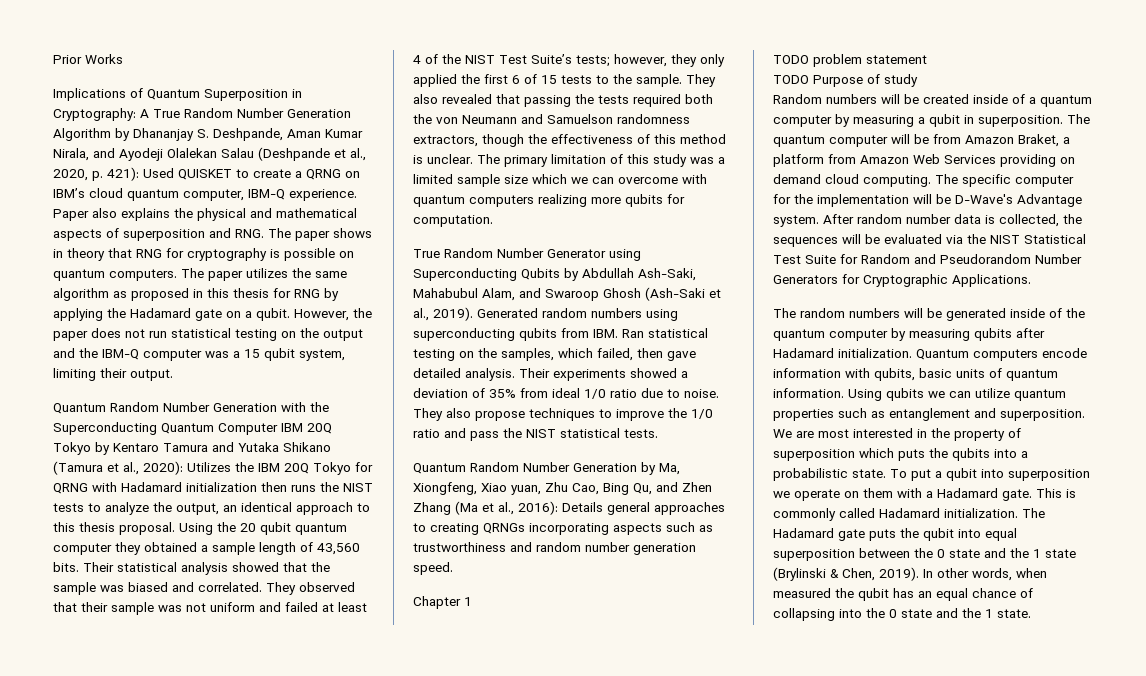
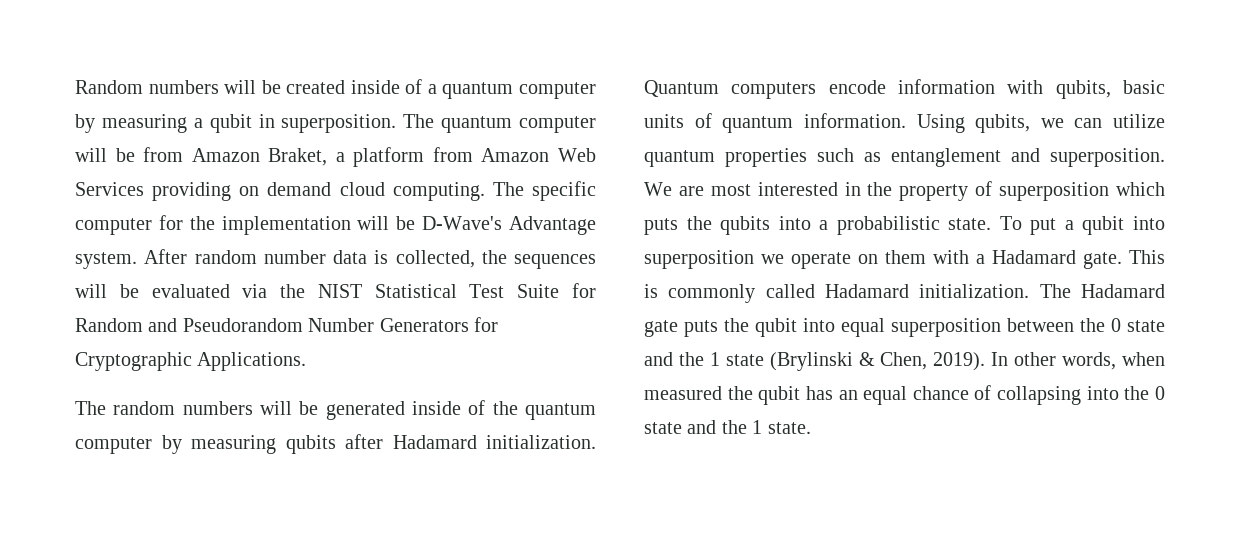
[53,54,123,64] [53,88,302,101] [53,108,351,121] [53,128,363,141] [53,147,366,161] [53,167,360,181] [53,188,357,201] [53,208,357,221] [53,228,372,241] [53,248,354,261] [53,268,347,281] [53,288,339,301] [53,308,372,321] [53,328,363,341] [53,348,345,361] [53,368,173,381] [53,402,329,414] [53,422,332,435] [53,442,331,455] [53,461,373,475] [53,482,373,494] [53,502,370,515] [53,522,347,535] [53,542,360,555] [53,562,330,575] [53,582,355,595] [53,602,367,615] [413,54,725,67] [413,74,716,87] [413,94,713,107] [413,114,690,124] [413,134,726,147] [413,154,725,167] [413,174,707,187] [413,194,685,207] [413,215,493,227] [413,248,641,261] [413,268,696,281] [413,287,721,301] [413,307,678,321] [413,328,708,341] [413,348,696,361] [413,368,688,381] [413,388,719,399] [413,408,713,421] [413,428,658,441] [413,462,680,475] [413,482,712,495] [413,501,725,515] [413,522,713,535] [413,542,696,555] [413,562,453,575] [413,596,472,609] [773,54,927,67] [773,74,918,87] Prior Works // Implications of Quantum Superposition in Cryptography: A True Random Number Generation Algorithm by Dhananjay S. Deshpande, Aman Kumar Nirala, and Ayodeji Olalekan Salau (Deshpande et al., 2020, p. 421): Used QUISKET to create a QRNG on IBM’s cloud quantum computer, IBM-Q experience. Paper also explains the physical and mathematical aspects of superposition and RNG. The paper shows in theory that RNG for cryptography is possible on quantum computers. The paper utilizes the same algorithm as proposed in this thesis for RNG by applying the Hadamard gate on a qubit. However, the paper does not run statistical testing on the output and the IBM-Q computer was a 15 qubit system, limiting their output. // Quantum Random Number Generation with the Superconducting Quantum Computer IBM 20Q Tokyo by Kentaro Tamura and Yutaka Shikano (Tamura et al., 2020): Utilizes the IBM 20Q Tokyo for QRNG with Hadamard initialization then runs the NIST tests to analyze the output, an identical approach to this thesis proposal. Using the 20 qubit quantum computer they obtained a sample length of 43,560 bits. Their statistical analysis showed that the sample was biased and correlated. They observed that their sample was not uniform and failed at least 4 of the NIST Test Suite’s tests; however, they only applied the first 6 of 15 tests to the sample. They also revealed that passing the tests required both the von Neumann and Samuelson randomness extractors, though the effectiveness of this method is unclear. The primary limitation of this study was a limited sample size which we can overcome with quantum computers realizing more qubits for computation. // True Random Number Generator using Superconducting Qubits by Abdullah Ash-Saki, Mahabubul Alam, and Swaroop Ghosh (Ash-Saki et al., 2019). Generated random numbers using superconducting qubits from IBM. Ran statistical testing on the samples, which failed, then gave detailed analysis. Their experiments showed a deviation of 35% from ideal 1/0 ratio due to noise. They also propose techniques to improve the 1/0 ratio and pass the NIST statistical tests. // Quantum Random Number Generation by Ma, Xiongfeng, Xiao yuan, Zhu Cao, Bing Qu, and Zhen Zhang (Ma et al., 2016): Details general approaches to creating QRNGs incorporating aspects such as trustworthiness and random number generation speed. // Chapter 1 // TODO problem statement // TODO Purpose of study // -> (75, 87) none
[886,388,924,401] qubits -> [975,114,1031,133] qubits,

